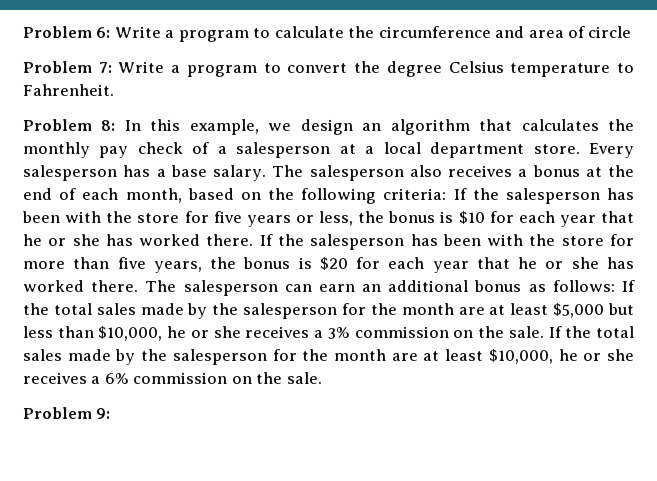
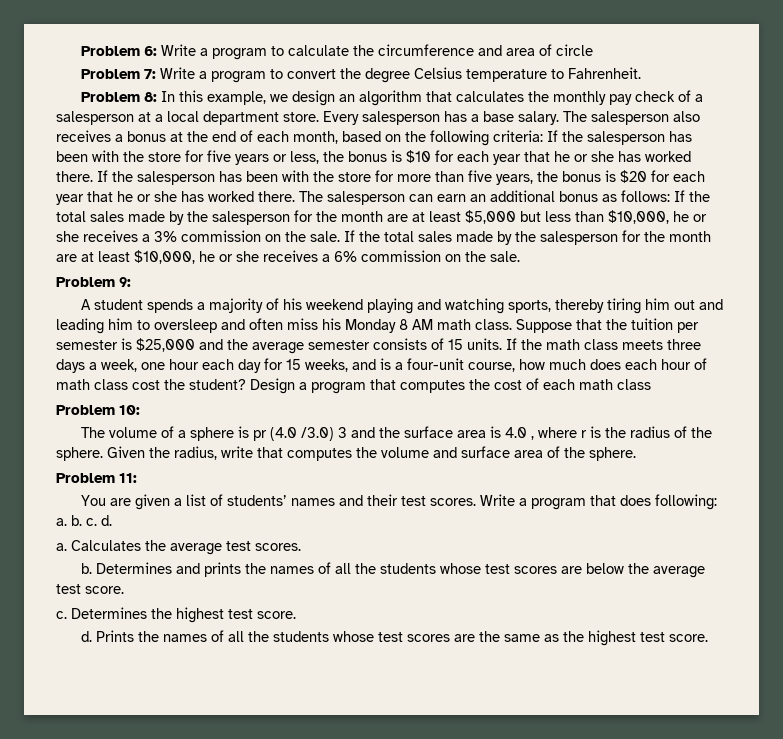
(111, 413) none -> [80,298,723,314] [56,318,699,334] [56,338,701,354] [56,358,707,373] [56,378,651,394] [56,405,140,415] [80,426,712,441] [56,446,636,461] [56,473,137,483] [80,494,717,510] [56,515,112,526] [56,540,301,555] [80,562,705,578] [56,584,124,594] [56,607,296,623] [80,630,708,646] // A student spends a majority of his weekend playing and watching sports, thereby tiring him out and leading him to oversleep and often miss his Monday 8 AM math class. Suppose that the tuition per semester is $25,000 and the average semester consists of 15 units. If the math class meets three days a week, one hour each day for 15 weeks, and is a four-unit course, how much does each hour of math class cost the student? Design a program that computes the cost of each math class // Problem 10: // The volume of a sphere is pr (4.0 /3.0) 3 and the surface area is 4.0 , where r is the radius of the sphere. Given the radius, write that computes the volume and surface area of the sphere. // Problem 11: // You are given a list of students’ names and their test scores. Write a program that does following: a. b. c. d. // a. Calculates the average test scores. // b. Determines and prints the names of all the students whose test scores are below the average test score. // c. Determines the highest test score. // d. Prints the names of all the students whose test scores are the same as the highest test score.

